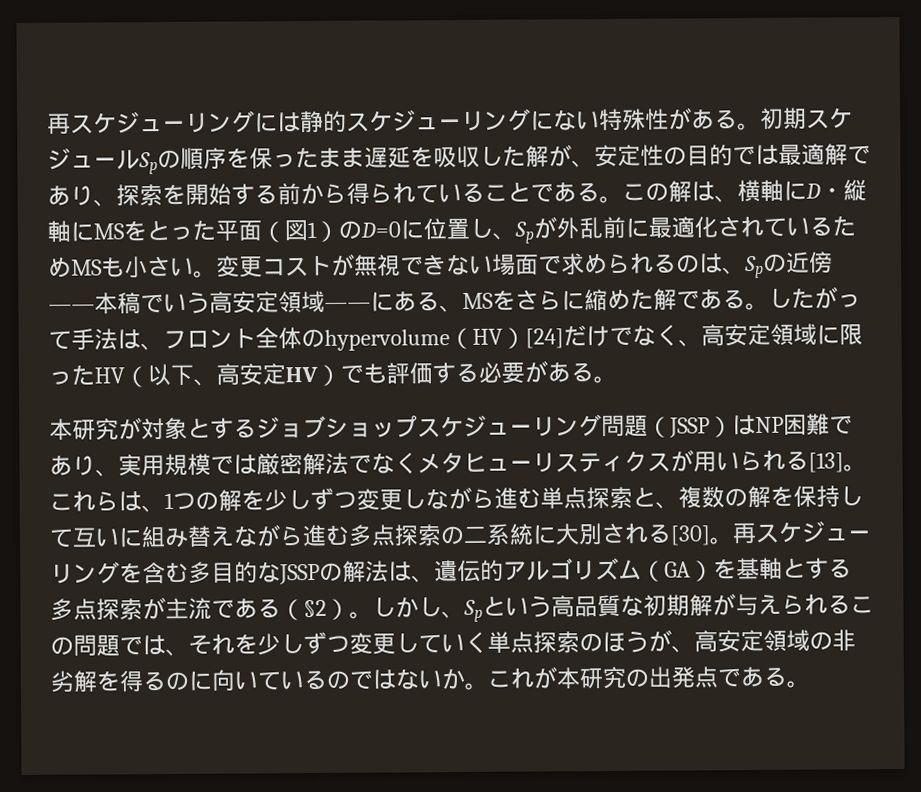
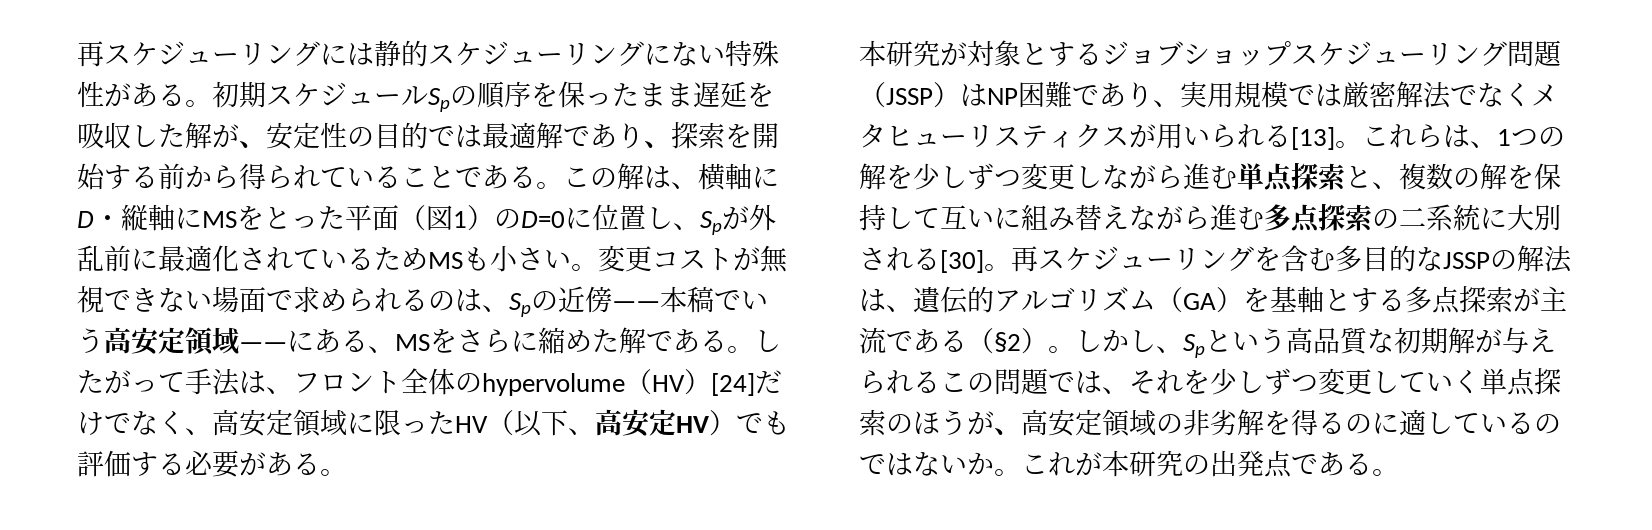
[211,669,258,692] 向い -> [1399,409,1453,436] 適し

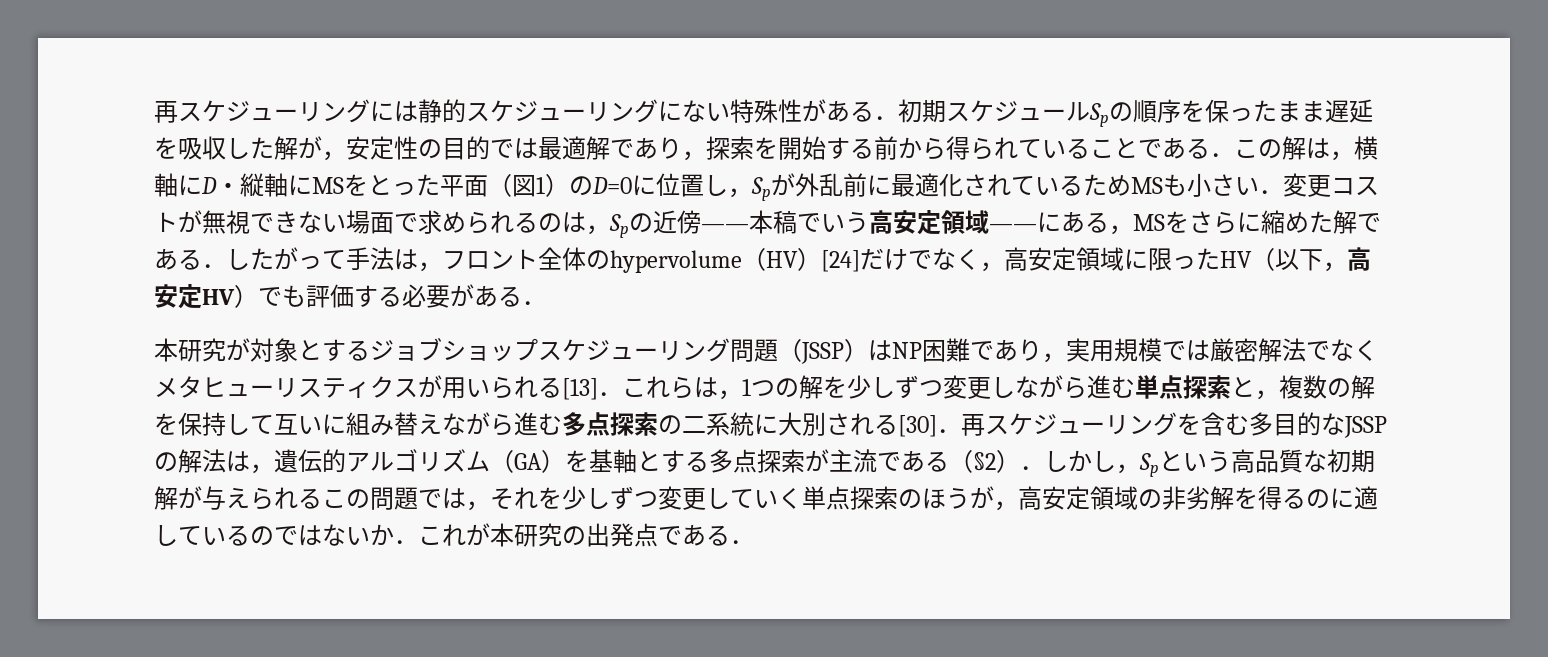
[185,100,212,107] 。 -> [874,116,898,120] ．
[239,141,266,148] 、 -> [322,151,346,161] ，
[644,141,671,148] 、 -> [682,151,706,161] ，
[536,182,563,189] 。 -> [1210,153,1234,157] ．
[671,182,698,189] 、 -> [1330,151,1354,161] ，
[673,223,700,230] 、 -> [728,188,752,198] ，
[571,264,598,271] 。 -> [1259,190,1283,194] ．
[482,305,509,312] 、 -> [586,225,610,235] ，
[368,346,395,353] 、 -> [1109,225,1133,235] ，
[727,346,754,353] 。 -> [202,264,226,268] ．
[266,387,293,394] 、 -> [418,262,442,272] ，
[185,428,212,435] 、 -> [980,262,1004,272] ，
[568,428,595,435] 、 -> [1323,262,1347,272] ，
[320,469,347,476] 。 -> [522,301,546,305] ．
[1153,100,1180,107] 、 -> [1042,353,1066,363] ，
[1335,141,1362,148] 。 -> [598,392,622,396] ．
[1470,141,1497,148] 、 -> [718,390,742,400] ，
[1372,182,1399,189] 、 -> [1255,390,1279,400] ，
[984,264,1011,271] 。 -> [937,429,961,433] ．
[886,305,913,312] 、 -> [250,464,274,474] ，
[1048,329,1183,353] 。しかし、 -> [1020,450,1140,474] ．しかし，
[1102,387,1129,394] 、 -> [466,501,490,511] ，
[994,428,1021,435] 、 -> [994,501,1018,511] ，
[994,469,1021,476] 。 -> [394,540,418,544] ．
[1372,469,1399,476] 。 -> [730,540,754,544] ．

